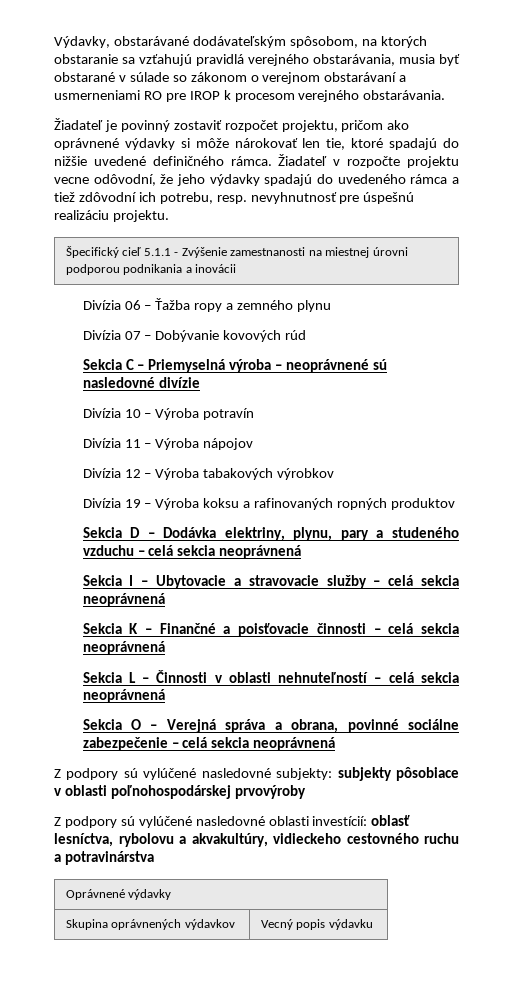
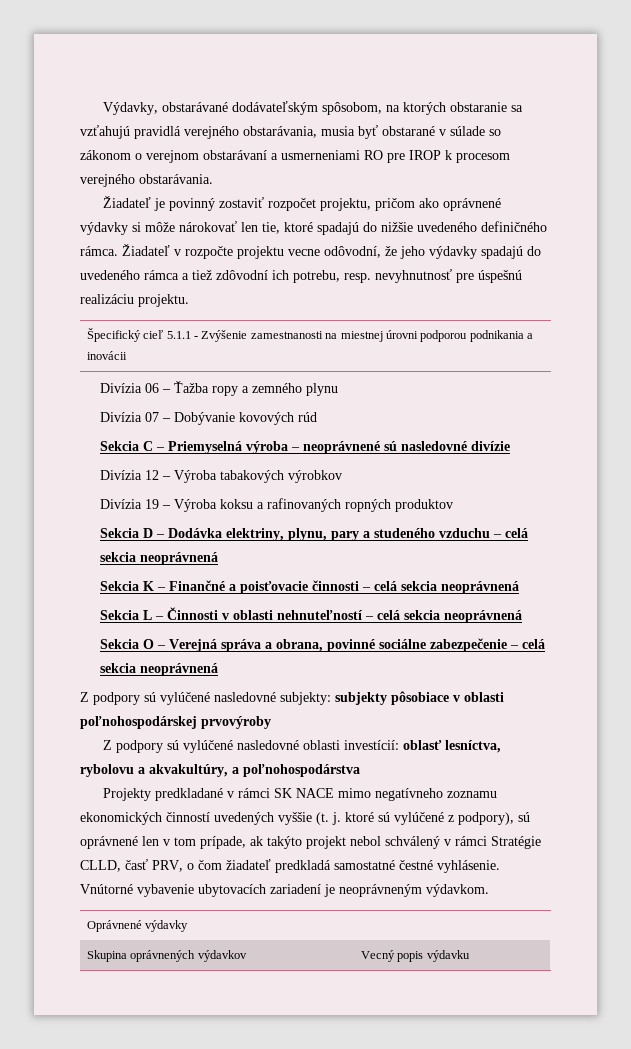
[93,156,146,166] uvedené -> [417,222,477,232] uvedeného
[82,408,255,420] [82,438,254,450] // Divízia 10 – Výroba potravín // Divízia 11 – Výroba nápojov -> (510, 446) none
[82,575,459,589] [82,593,165,607] // Sekcia I – Ubytovacie a stravovacie služby – celá sekcia neoprávnená -> (218, 558) none
[273,833,459,844] [54,851,154,865] vidieckeho cestovného ruchu a potravinárstva -> [232,764,360,777] [103,788,498,801] [80,812,530,825] [80,836,541,849] [80,859,500,873] [80,884,489,897] a poľnohospodárstva // Projekty predkladané v rámci SK NACE mimo negatívneho zoznamu ekonomických činností uvedených vyššie (t. j. ktoré sú vylúčené z podpory), sú oprávnené len v tom prípade, ak takýto projekt nebol schválený v rámci Stratégie CLLD, časť PRV, o čom žiadateľ predkladá samostatné čestné vyhlásenie. Vnútorné vybavenie ubytovacích zariadení je neoprávneným výdavkom.

